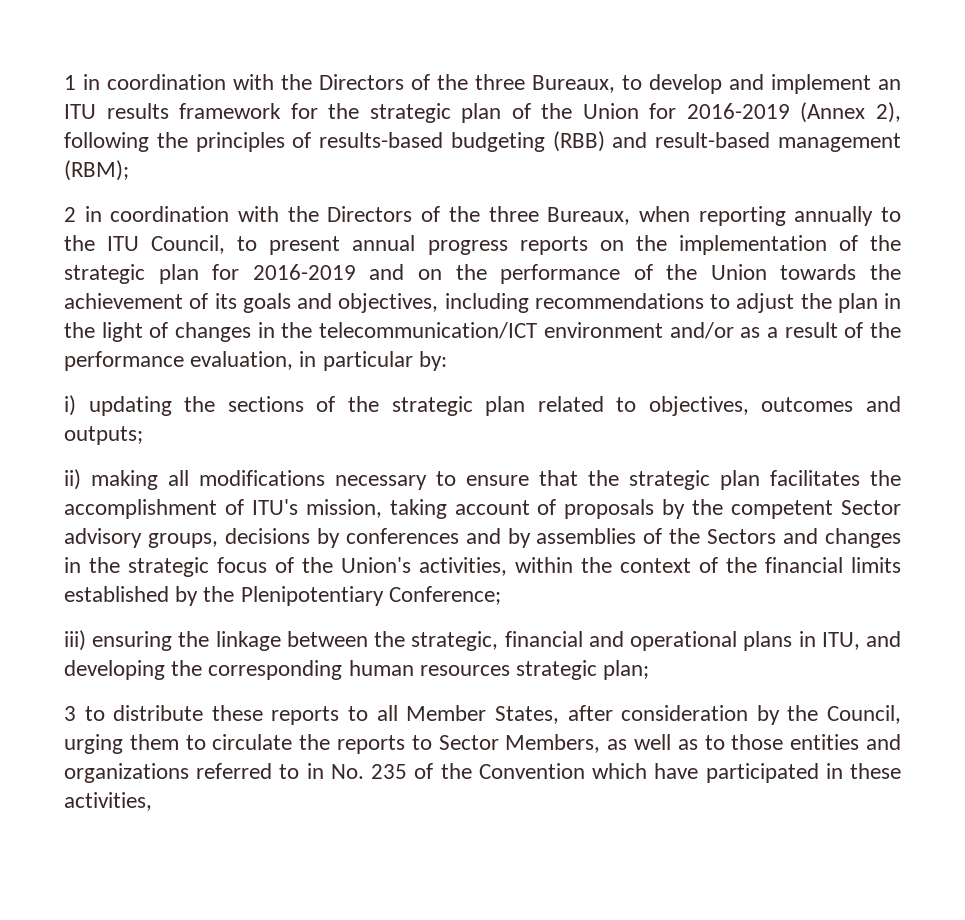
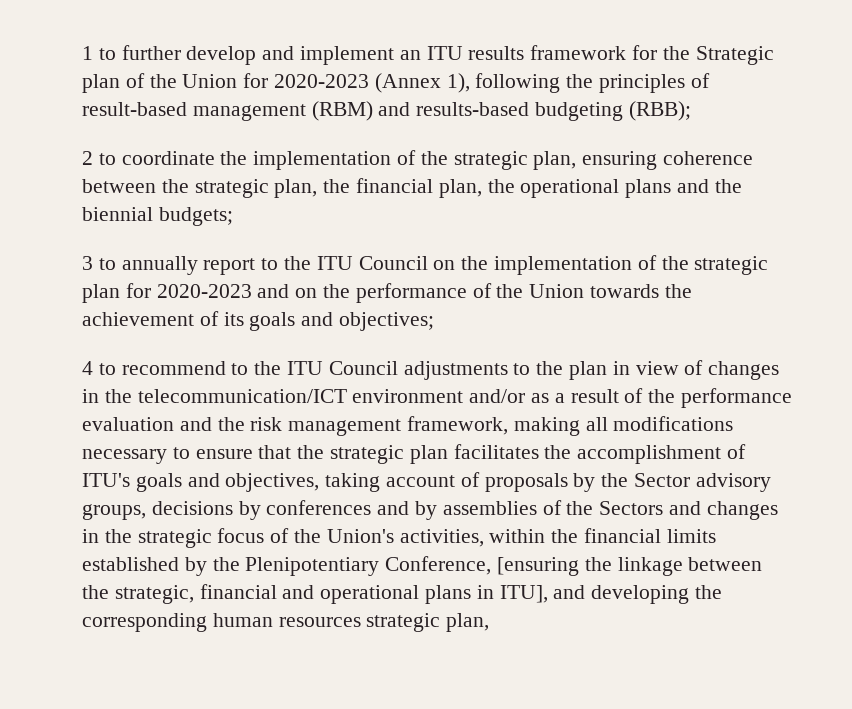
[83,74,642,93] in coordination with the Directors of the three Bureaux, to -> [98,45,181,60] to further
[369,103,451,123] strategic -> [695,46,774,65] Strategic
[686,102,902,123] 2016-2019 (Annex 2), -> [274,73,470,93] 2020-2023 (Annex 1),
[319,131,901,152] [64,160,129,181] [64,206,902,226] [64,235,588,255] results-based budgeting (RBB) and result-based management (RBM); // 2 in coordination with the Directors of the three Bureaux, when reporting annually to the ITU Council, to present annual progress reports -> [82,101,691,121] [82,150,754,170] [82,178,742,198] [82,207,233,226] [82,256,428,275] result-based management (RBM) and results-based budgeting (RBB); // 2 to coordinate the implementation of the strategic plan, ensuring coherence between the strategic plan, the financial plan, the operational plans and the biennial budgets; // 3 to annually report to the ITU Council
[252,264,356,280] 2016-2019 -> [156,284,252,298] 2020-2023
[338,293,795,313] objectives, including recommendations to adjust -> [339,312,435,331] [82,361,531,380] objectives; // 4 to recommend to the ITU Council adjustments to
[64,322,143,342] the light -> [635,361,679,375] view
[190,351,447,371] [64,395,901,416] [64,426,143,445] [64,469,81,490] evaluation, in particular by: // i) updating the sections of the strategic plan related to objectives, outcomes and outputs; // ii) -> [82,416,509,436] evaluation and the risk management framework,
[305,499,382,518] mission, -> [135,473,320,492] goals and objectives,
[731,500,834,519] competent -> (629, 480) none
[620,557,757,573] context of the -> (579, 536) none
[388,586,501,605] [64,630,173,651] Conference; // iii) ensuring -> [385,556,580,576] Conference, [ensuring
[821,632,860,650] ITU, -> [499,585,548,603] ITU],
[603,660,650,680] [64,705,902,725] [64,734,901,754] [64,763,902,783] [64,792,152,811] plan; // 3 to distribute these reports to all Member States, after consideration by the Council, urging them to circulate the reports to Sector Members, as well as to those entities and organizations referred to in No. 235 of the Convention which have participated in these activities, -> [446,613,490,632] plan,

